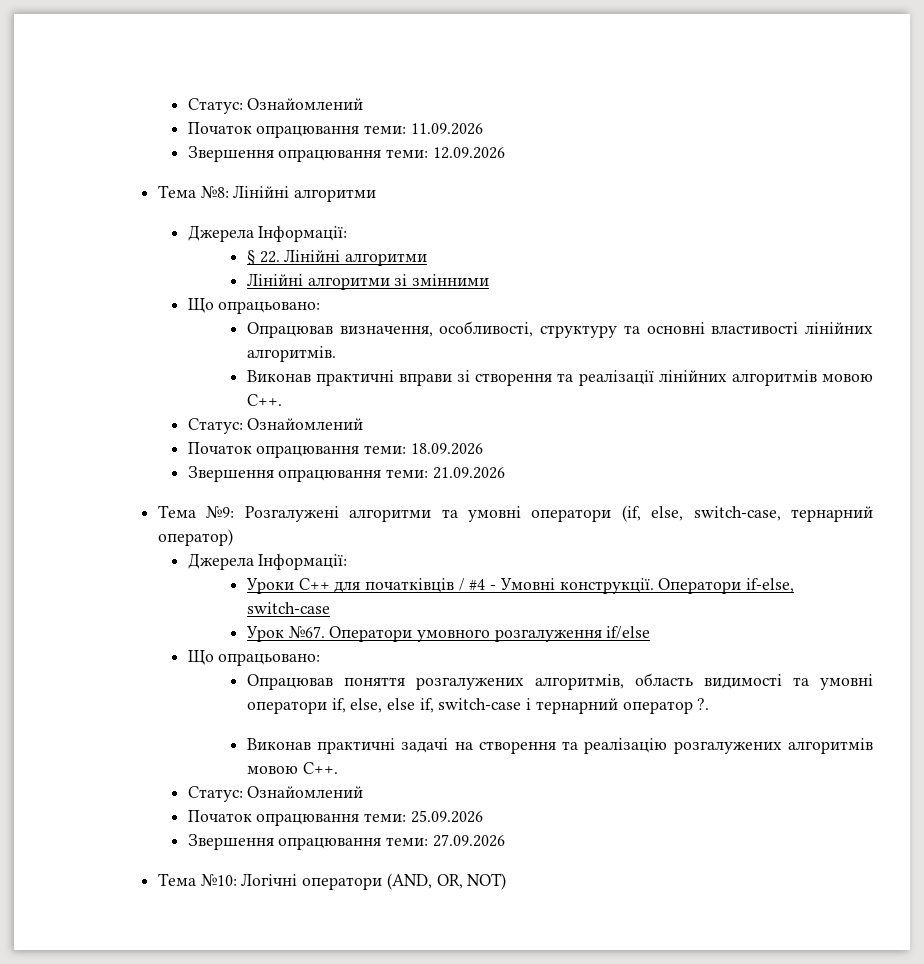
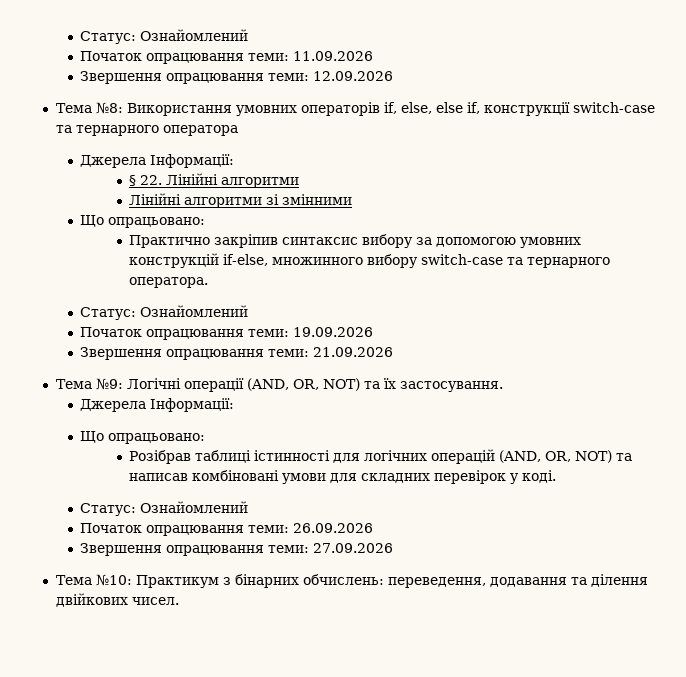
[233,185,377,202] Лінійні алгоритми -> [126,102,655,116] [55,125,238,136] Використання умовних операторів if, else, else if, конструкції switch-case та тернарного оператора
[246,321,874,338] [246,346,336,362] [246,370,873,386] [246,394,282,406] [187,418,364,434] [187,442,483,458] Опрацював визначення, особливості, структуру та основні властивості лінійних алгоритмів. // Виконав практичні вправи зі створення та реалізації лінійних алгоритмів мовою C++. // Статус: Ознайомлений // Початок опрацювання теми: 18.09.2026 -> [129,234,582,248] [129,253,611,268] [129,277,209,288] [80,305,249,320] [80,327,374,340] Практично закріпив синтаксис вибору за допомогою умовних конструкцій if-else, множинного вибору switch-case та тернарного оператора. // Статус: Ознайомлений // Початок опрацювання теми: 19.09.2026
[244,505,873,522] [157,529,233,546] [187,553,348,570] [245,578,795,594] [246,602,330,614] [245,626,651,642] [187,650,321,666] [246,673,873,690] [246,698,710,714] [246,738,874,754] [246,762,338,774] [187,786,364,802] [187,810,483,826] Розгалужені алгоритми та умовні оператори (if, else, switch-case, тернарний оператор) // Джерела Інформації: // Уроки C++ для початківців / #4 - Умовні конструкції. Оператори if-else, switch-case // Урок №67. Оператори умовного розгалуження if/else // Що опрацьовано: // Опрацював поняття розгалужених алгоритмів, область видимості та умовні оператори if, else, else if, switch-case і тернарний оператор ?. // Виконав практичні задачі на створення та реалізацію розгалужених алгоритмів мовою C++. // Статус: Ознайомлений // Початок опрацювання теми: 25.09.2026 -> [126,378,503,392] [80,398,235,412] [80,431,206,444] [129,449,633,464] [129,470,557,484] [80,501,249,516] [80,523,374,536] Логічні операції (AND, OR, NOT) та їх застосування. // Джерела Інформації: // Що опрацьовано: // Розібрав таблиці істинності для логічних операцій (AND, OR, NOT) та написав комбіновані умови для складних перевірок у коді. // Статус: Ознайомлений // Початок опрацювання теми: 26.09.2026
[241,873,507,890] Логічні оператори (AND, OR, NOT) -> [135,574,648,588] [55,593,179,607] Практикум з бінарних обчислень: переведення, додавання та ділення двійкових чисел.

